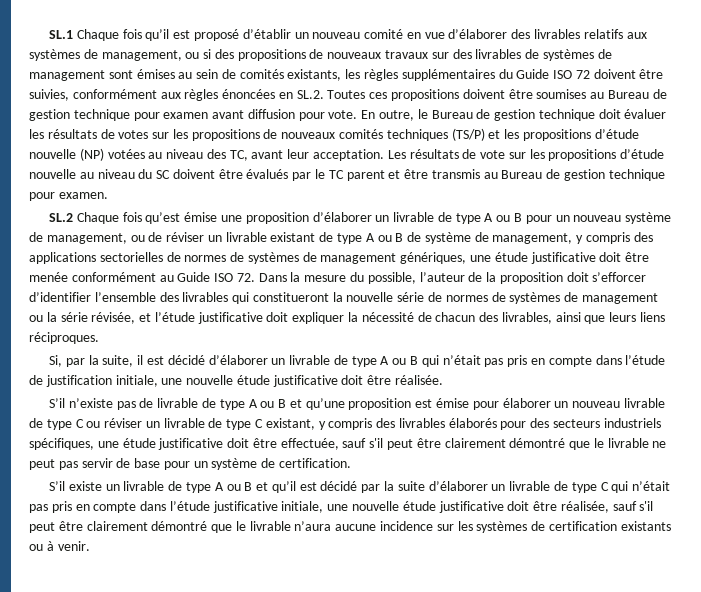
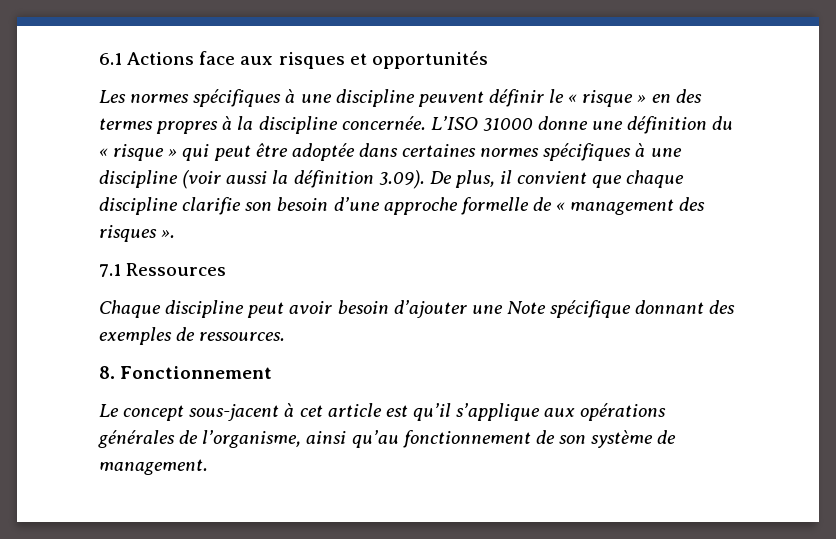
[49,29,647,41] [29,49,612,61] [29,69,664,81] [29,89,667,101] [29,109,667,121] [29,128,639,141] [29,148,665,161] [29,169,665,181] [29,192,108,201] [49,212,672,224] [29,232,653,244] [29,252,650,264] [29,272,647,284] [29,292,658,304] [29,312,666,324] [29,332,99,344] [49,355,666,367] [29,375,444,387] [49,398,665,410] [29,418,661,430] [29,438,667,450] [29,458,352,470] [49,481,671,493] [29,501,654,513] [29,521,671,533] [29,541,90,551] SL.1 Chaque fois qu’il est proposé d’établir un nouveau comité en vue d’élaborer des livrables relatifs aux systèmes de management, ou si des propositions de nouveaux travaux sur des livrables de systèmes de management sont émises au sein de comités existants, les règles supplémentaires du Guide ISO 72 doivent être suivies, conformément aux règles énoncées en SL.2. Toutes ces propositions doivent être soumises au Bureau de gestion technique pour examen avant diffusion pour vote. En outre, le Bureau de gestion technique doit évaluer les résultats de votes sur les propositions de nouveaux comités techniques (TS/P) et les propositions d’étude nouvelle (NP) votées au niveau des TC, avant leur acceptation. Les résultats de vote sur les propositions d’étude nouvelle au niveau du SC doivent être évalués par le TC parent et être transmis au Bureau de gestion technique pour examen. // SL.2 Chaque fois qu’est émise une proposition d’élaborer un livrable de type A ou B pour un nouveau système de management, ou de réviser un livrable existant de type A ou B de système de management, y compris des applications sectorielles de normes de systèmes de management génériques, une étude justificative doit être menée conformément au Guide ISO 72. Dans la mesure du possible, l’auteur de la proposition doit s’efforcer d’identifier l’ensemble des livrables qui constitueront la nouvelle série de normes de systèmes de management ou la série révisée, et l’étude justificative doit expliquer la nécessité de chacun des livrables, ainsi que leurs liens réciproques. // Si, par la suite, il est décidé d’élaborer un livrable de type A ou B qui n’était pas pris en compte dans l’étude de justification initiale, une nouvelle étude justificative doit être réalisée. // S’il n’existe pas de livrable de type A ou B et qu’une proposition est émise pour élaborer un nouveau livrable de type C ou réviser un livrable de type C existant, y compris des livrables élaborés pour des secteurs industriels spécifiques, une étude justificative doit être effectuée, sauf s'il peut être clairement démontré que le livrable ne peut pas servir de base pour un système de certification. // S’il existe un livrable de type A ou B et qu’il est décidé par la suite d’élaborer un livrable de type C qui n’était pas pris en compte dans l’étude justificative initiale, une nouvelle étude justificative doit être réalisée, sauf s'il peut être clairement démontré que le livrable n’aura aucune incidence sur les systèmes de certification existants ou à venir. -> [99,51,488,69] [99,89,702,107] [99,116,734,134] [99,143,682,161] [99,170,685,189] [99,197,706,215] [99,225,176,242] [99,263,227,277] [99,300,736,318] [99,327,286,345] [99,366,273,379] [99,403,667,421] [98,430,677,448] [99,459,208,475] 6.1 Actions face aux risques et opportunités // Les normes spécifiques à une discipline peuvent définir le « risque » en des termes propres à la discipline concernée. L’ISO 31000 donne une définition du « risque » qui peut être adoptée dans certaines normes spécifiques à une discipline (voir aussi la définition 3.09). De plus, il convient que chaque discipline clarifie son besoin d’une approche formelle de « management des risques ». // 7.1 Ressources // Chaque discipline peut avoir besoin d’ajouter une Note spécifique donnant des exemples de ressources. // 8. Fonctionnement // Le concept sous-jacent à cet article est qu’il s’applique aux opérations générales de l’organisme, ainsi qu’au fonctionnement de son système de management.

